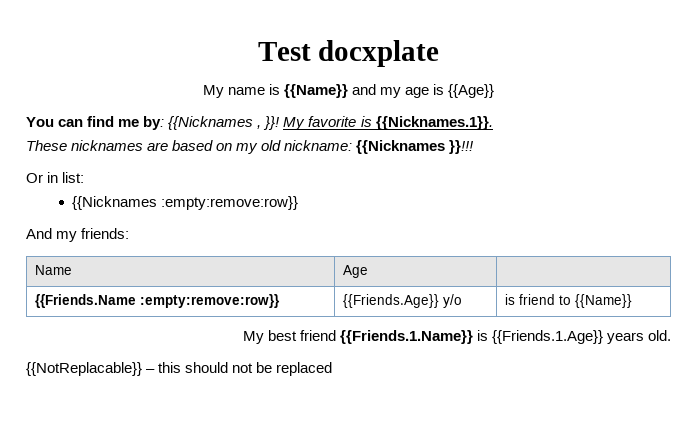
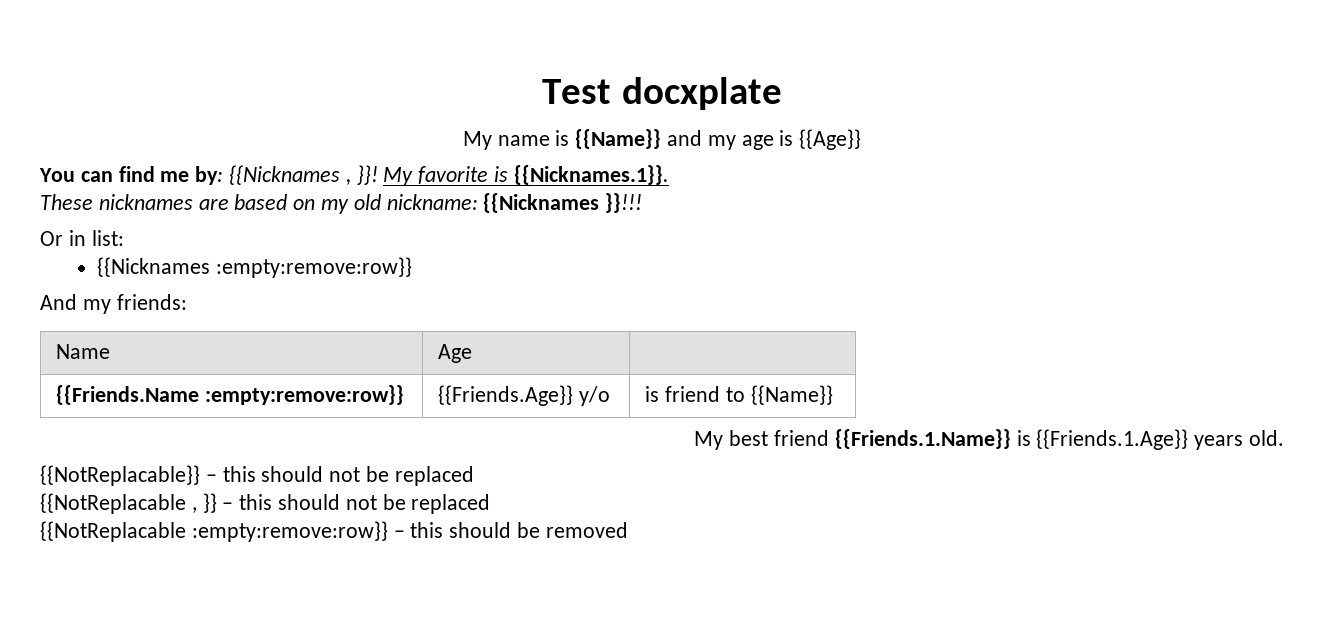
(333, 369) none -> [40,493,491,514] [40,521,628,542] // {{NotReplacable , }} – this should not be replaced // {{NotReplacable :empty:remove:row}} – this should be removed

